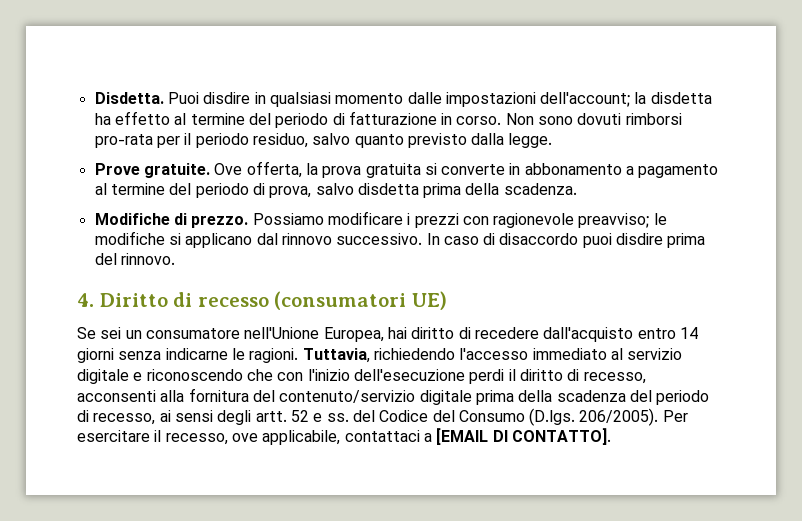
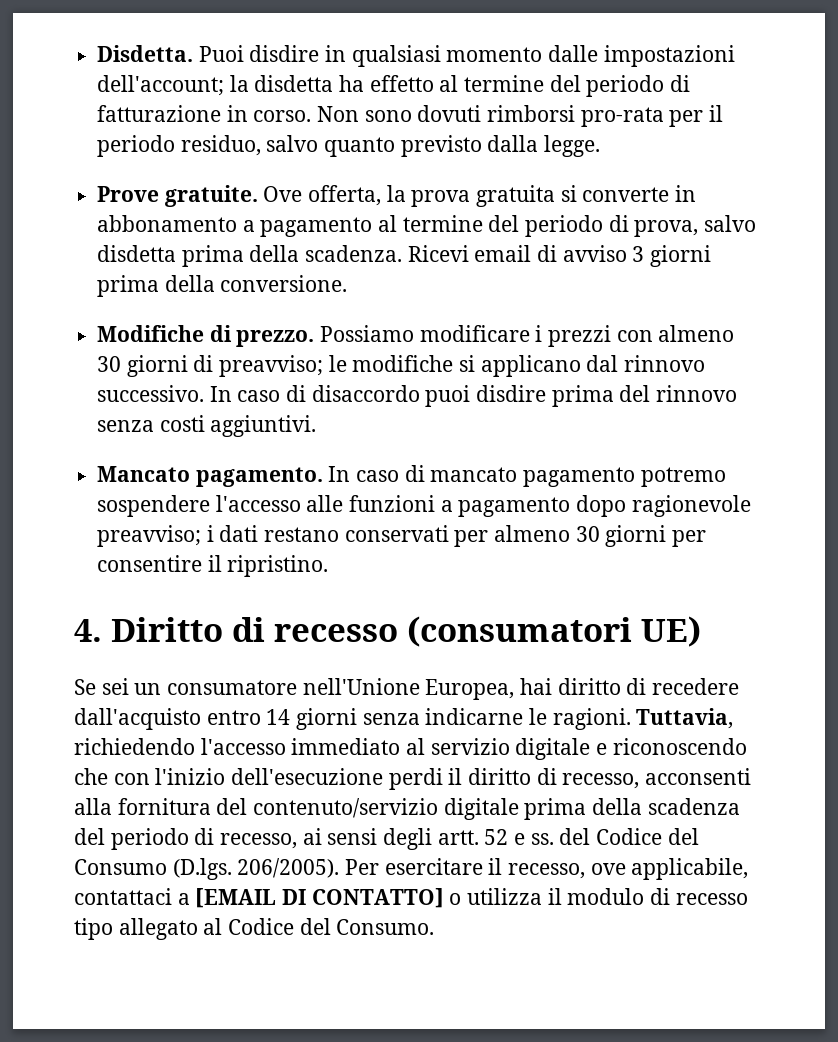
(577, 189) none -> [407,245,712,267] [97,275,348,297] Ricevi email di avviso 3 giorni prima della conversione.
[493,213,575,228] ragionevole -> [658,325,735,342] [97,355,214,377] almeno 30 giorni di
[120,253,175,265] rinnovo. -> [656,385,738,402] [97,415,317,437] [97,465,726,487] [97,495,751,517] [97,525,707,547] [97,555,329,577] rinnovo senza costi aggiuntivi. // Mancato pagamento. In caso di mancato pagamento potremo sospendere l'accesso alle funzioni a pagamento dopo ragionevole preavviso; i dati restano conservati per almeno 30 giorni per consentire il ripristino.
[511,428,611,445] CONTATTO]. -> [311,888,748,908] [74,918,435,940] CONTATTO] o utilizza il modulo di recesso tipo allegato al Codice del Consumo.

